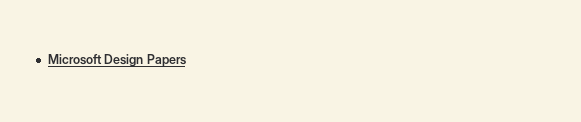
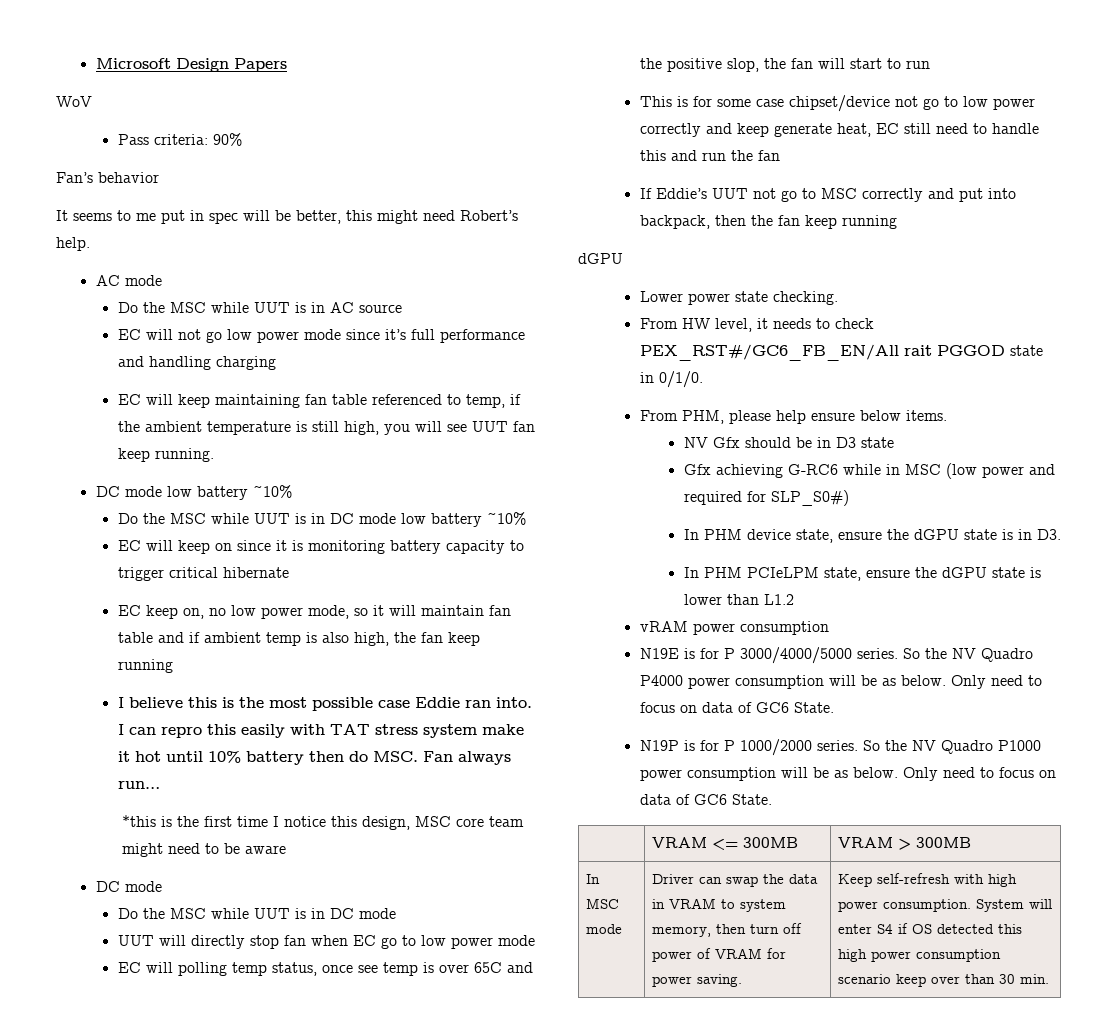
(186, 60) none -> [56,96,92,107] [117,133,242,146] [56,172,159,183] [56,210,518,224] [56,237,90,251] [95,275,162,286] [117,302,402,313] [117,329,525,343] [117,356,276,370] [117,394,521,408] [117,421,535,435] [117,448,214,462] [95,485,292,500] [117,512,526,527] [117,540,524,554] [117,567,289,581] [117,605,511,619] [117,632,480,646] [117,659,173,673] [117,697,532,711] [117,724,524,738] [117,751,511,765] [117,781,160,789] [121,815,524,830] [121,843,286,857] [95,881,162,892] [117,908,396,919] [117,935,535,949] [117,962,533,976] [639,58,930,72] [639,95,1035,112] [639,123,1039,137] [639,150,780,161] [639,188,1016,202] [639,215,897,229] [578,253,623,264] [639,291,838,305] [639,318,874,332] [639,344,1043,361] [639,371,703,388] [639,410,947,424] [683,437,894,448] [683,463,1055,479] [683,490,849,506] [683,529,1061,543] [683,567,1041,581] [683,594,794,605] [639,621,829,635] [639,647,1033,664] [639,675,1042,689] [639,702,834,713] [639,739,1041,756] [639,767,1056,781] [639,794,772,805] [652,837,799,850] [838,837,972,850] [586,874,601,884] [586,898,620,909] [586,924,623,934] [652,874,819,887] [652,898,787,912] [652,923,803,937] [652,948,787,962] [652,974,743,987] [838,873,1018,887] [838,899,1053,912] [838,923,1023,934] [838,949,1002,962] [838,974,1050,987] // WoV // Pass criteria: 90% // Fan’s behavior // It seems to me put in spec will be better, this might need Robert’s help. // AC mode // Do the MSC while UUT is in AC source // EC will not go low power mode since it’s full performance and handling charging // EC will keep maintaining fan table referenced to temp, if the ambient temperature is still high, you will see UUT fan keep running. // DC mode low battery ~10% // Do the MSC while UUT is in DC mode low battery ~10% // EC will keep on since it is monitoring battery capacity to trigger critical hibernate // EC keep on, no low power mode, so it will maintain fan table and if ambient temp is also high, the fan keep running // I believe this is the most possible case Eddie ran into. I can repro this easily with TAT stress system make it hot until 10% battery then do MSC. Fan always run… // *this is the first time I notice this design, MSC core team might need to be aware // DC mode // Do the MSC while UUT is in DC mode // UUT will directly stop fan when EC go to low power mode // EC will polling temp status, once see temp is over 65C and the positive slop, the fan will start to run // This is for some case chipset/device not go to low power correctly and keep generate heat, EC still need to handle this and run the fan // If Eddie’s UUT not go to MSC correctly and put into backpack, then the fan keep running // dGPU // Lower power state checking. // From HW level, it needs to check PEX_RST#/GC6_FB_EN/All rait PGGOD state in 0/1/0. // From PHM, please help ensure below items. // NV Gfx should be in D3 state // Gfx achieving G-RC6 while in MSC (low power and required for SLP_S0#) // In PHM device state, ensure the dGPU state is in D3. // In PHM PCIeLPM state, ensure the dGPU state is lower than L1.2 // vRAM power consumption // N19E is for P 3000/4000/5000 series. So the NV Quadro P4000 power consumption will be as below. Only need to focus on data of GC6 State. // N19P is for P 1000/2000 series. So the NV Quadro P1000 power consumption will be as below. Only need to focus on data of GC6 State. // | VRAM <= 300MB | VRAM > 300MB // In MSC mode | Driver can swap the data in VRAM to system memory, then turn off power of VRAM for power saving. | Keep self-refresh with high power consumption. System will enter S4 if OS detected this high power consumption scenario keep over than 30 min.

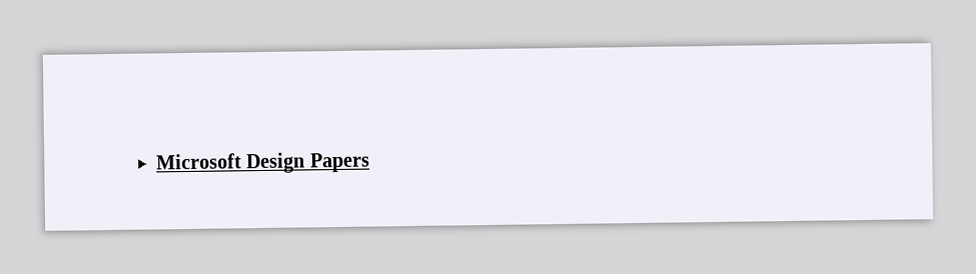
[56,96,92,107] [117,133,242,146] [56,172,159,183] [56,210,518,224] [56,237,90,251] [95,275,162,286] [117,302,402,313] [117,329,525,343] [117,356,276,370] [117,394,521,408] [117,421,535,435] [117,448,214,462] [95,485,292,500] [117,512,526,527] [117,540,524,554] [117,567,289,581] [117,605,511,619] [117,632,480,646] [117,659,173,673] [117,697,532,711] [117,724,524,738] [117,751,511,765] [117,781,160,789] [121,815,524,830] [121,843,286,857] [95,881,162,892] [117,908,396,919] [117,935,535,949] [117,962,533,976] [639,58,930,72] [639,95,1035,112] [639,123,1039,137] [639,150,780,161] [639,188,1016,202] [639,215,897,229] [578,253,623,264] [639,291,838,305] [639,318,874,332] [639,344,1043,361] [639,371,703,388] [639,410,947,424] [683,437,894,448] [683,463,1055,479] [683,490,849,506] [683,529,1061,543] [683,567,1041,581] [683,594,794,605] [639,621,829,635] [639,647,1033,664] [639,675,1042,689] [639,702,834,713] [639,739,1041,756] [639,767,1056,781] [639,794,772,805] [652,837,799,850] [838,837,972,850] [586,874,601,884] [586,898,620,909] [586,924,623,934] [652,874,819,887] [652,898,787,912] [652,923,803,937] [652,948,787,962] [652,974,743,987] [838,873,1018,887] [838,899,1053,912] [838,923,1023,934] [838,949,1002,962] [838,974,1050,987] // WoV // Pass criteria: 90% // Fan’s behavior // It seems to me put in spec will be better, this might need Robert’s help. // AC mode // Do the MSC while UUT is in AC source // EC will not go low power mode since it’s full performance and handling charging // EC will keep maintaining fan table referenced to temp, if the ambient temperature is still high, you will see UUT fan keep running. // DC mode low battery ~10% // Do the MSC while UUT is in DC mode low battery ~10% // EC will keep on since it is monitoring battery capacity to trigger critical hibernate // EC keep on, no low power mode, so it will maintain fan table and if ambient temp is also high, the fan keep running // I believe this is the most possible case Eddie ran into. I can repro this easily with TAT stress system make it hot until 10% battery then do MSC. Fan always run… // *this is the first time I notice this design, MSC core team might need to be aware // DC mode // Do the MSC while UUT is in DC mode // UUT will directly stop fan when EC go to low power mode // EC will polling temp status, once see temp is over 65C and the positive slop, the fan will start to run // This is for some case chipset/device not go to low power correctly and keep generate heat, EC still need to handle this and run the fan // If Eddie’s UUT not go to MSC correctly and put into backpack, then the fan keep running // dGPU // Lower power state checking. // From HW level, it needs to check PEX_RST#/GC6_FB_EN/All rait PGGOD state in 0/1/0. // From PHM, please help ensure below items. // NV Gfx should be in D3 state // Gfx achieving G-RC6 while in MSC (low power and required for SLP_S0#) // In PHM device state, ensure the dGPU state is in D3. // In PHM PCIeLPM state, ensure the dGPU state is lower than L1.2 // vRAM power consumption // N19E is for P 3000/4000/5000 series. So the NV Quadro P4000 power consumption will be as below. Only need to focus on data of GC6 State. // N19P is for P 1000/2000 series. So the NV Quadro P1000 power consumption will be as below. Only need to focus on data of GC6 State. // | VRAM <= 300MB | VRAM > 300MB // In MSC mode | Driver can swap the data in VRAM to system memory, then turn off power of VRAM for power saving. | Keep self-refresh with high power consumption. System will enter S4 if OS detected this high power consumption scenario keep over than 30 min. -> (370, 162) none

